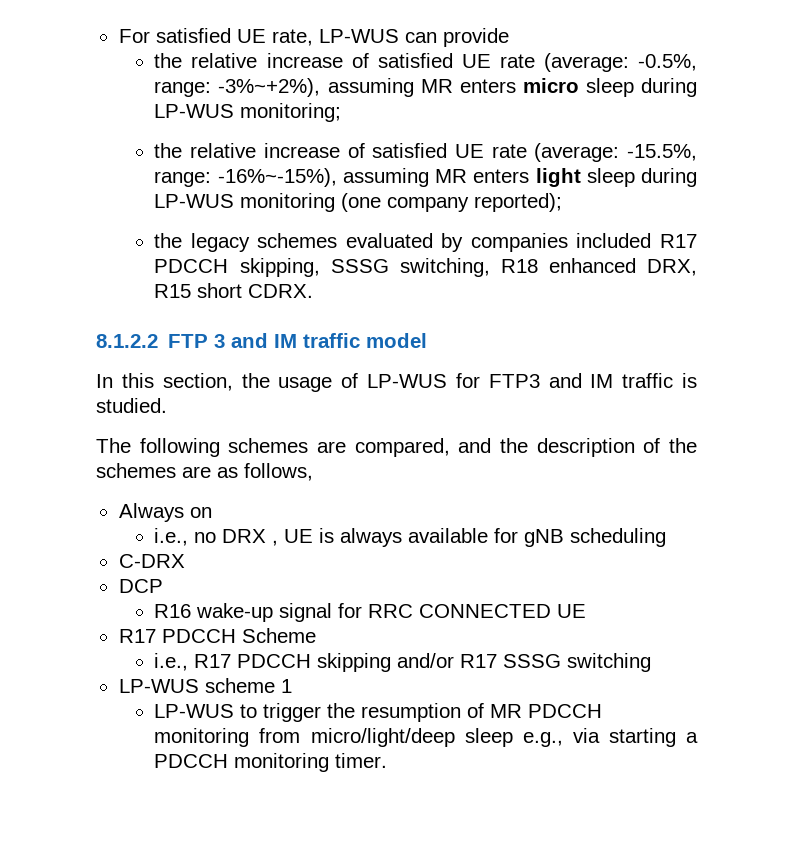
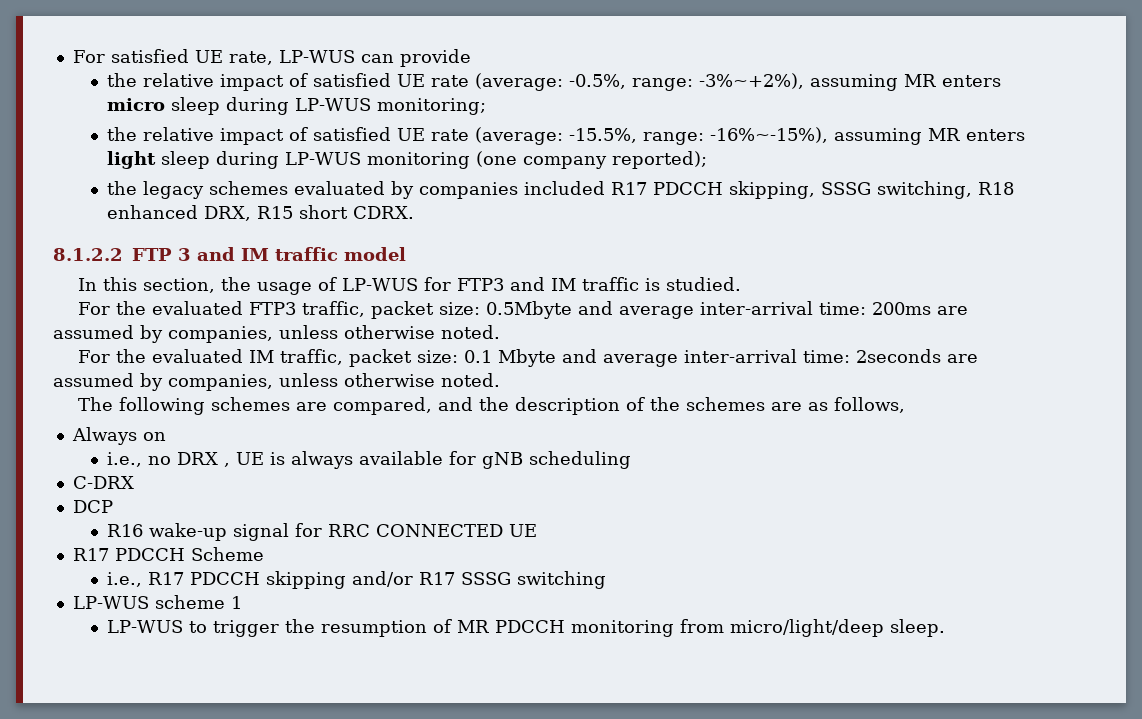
[266,53,343,68] increase -> [219,74,284,91] impact
[263,143,340,158] increase -> [219,128,284,145] impact
(167, 405) none -> [78,301,969,319] [53,325,500,343] [78,349,979,367] [53,373,500,391] // For the evaluated FTP3 traffic, packet size: 0.5Mbyte and average inter-arrival time: 200ms are assumed by companies, unless otherwise noted. // For the evaluated IM traffic, packet size: 0.1 Mbyte and average inter-arrival time: 2seconds are assumed by companies, unless otherwise noted.
[464,728,698,747] [154,753,388,772] sleep e.g., via starting a PDCCH monitoring timer. -> [889,619,945,637] sleep.

